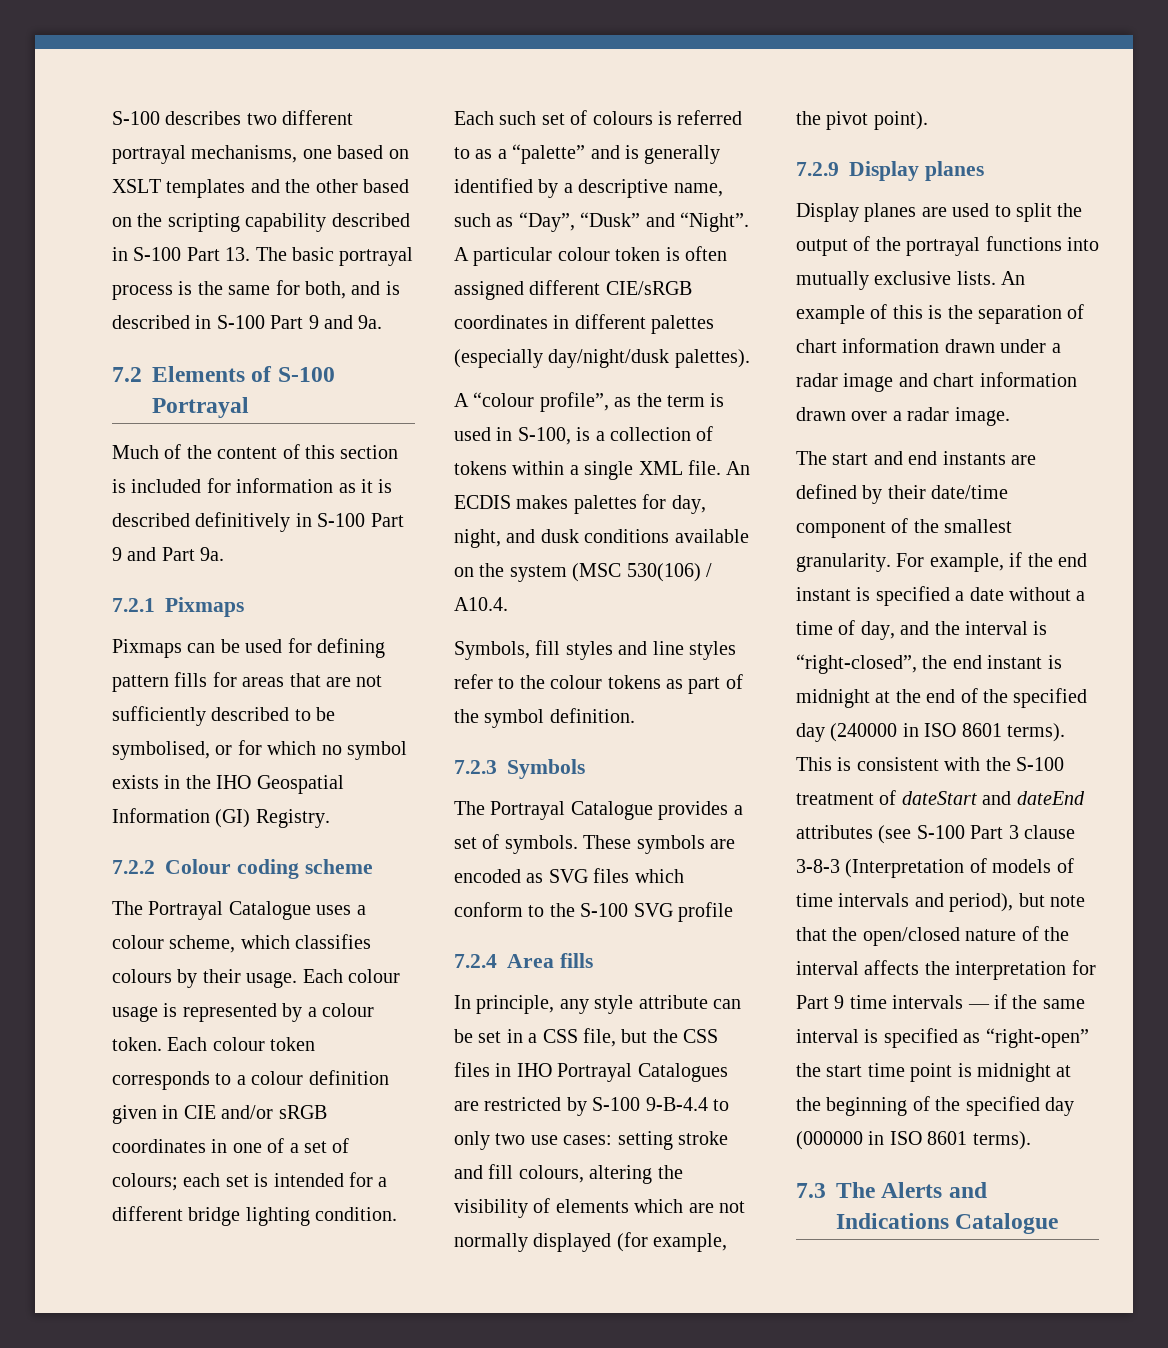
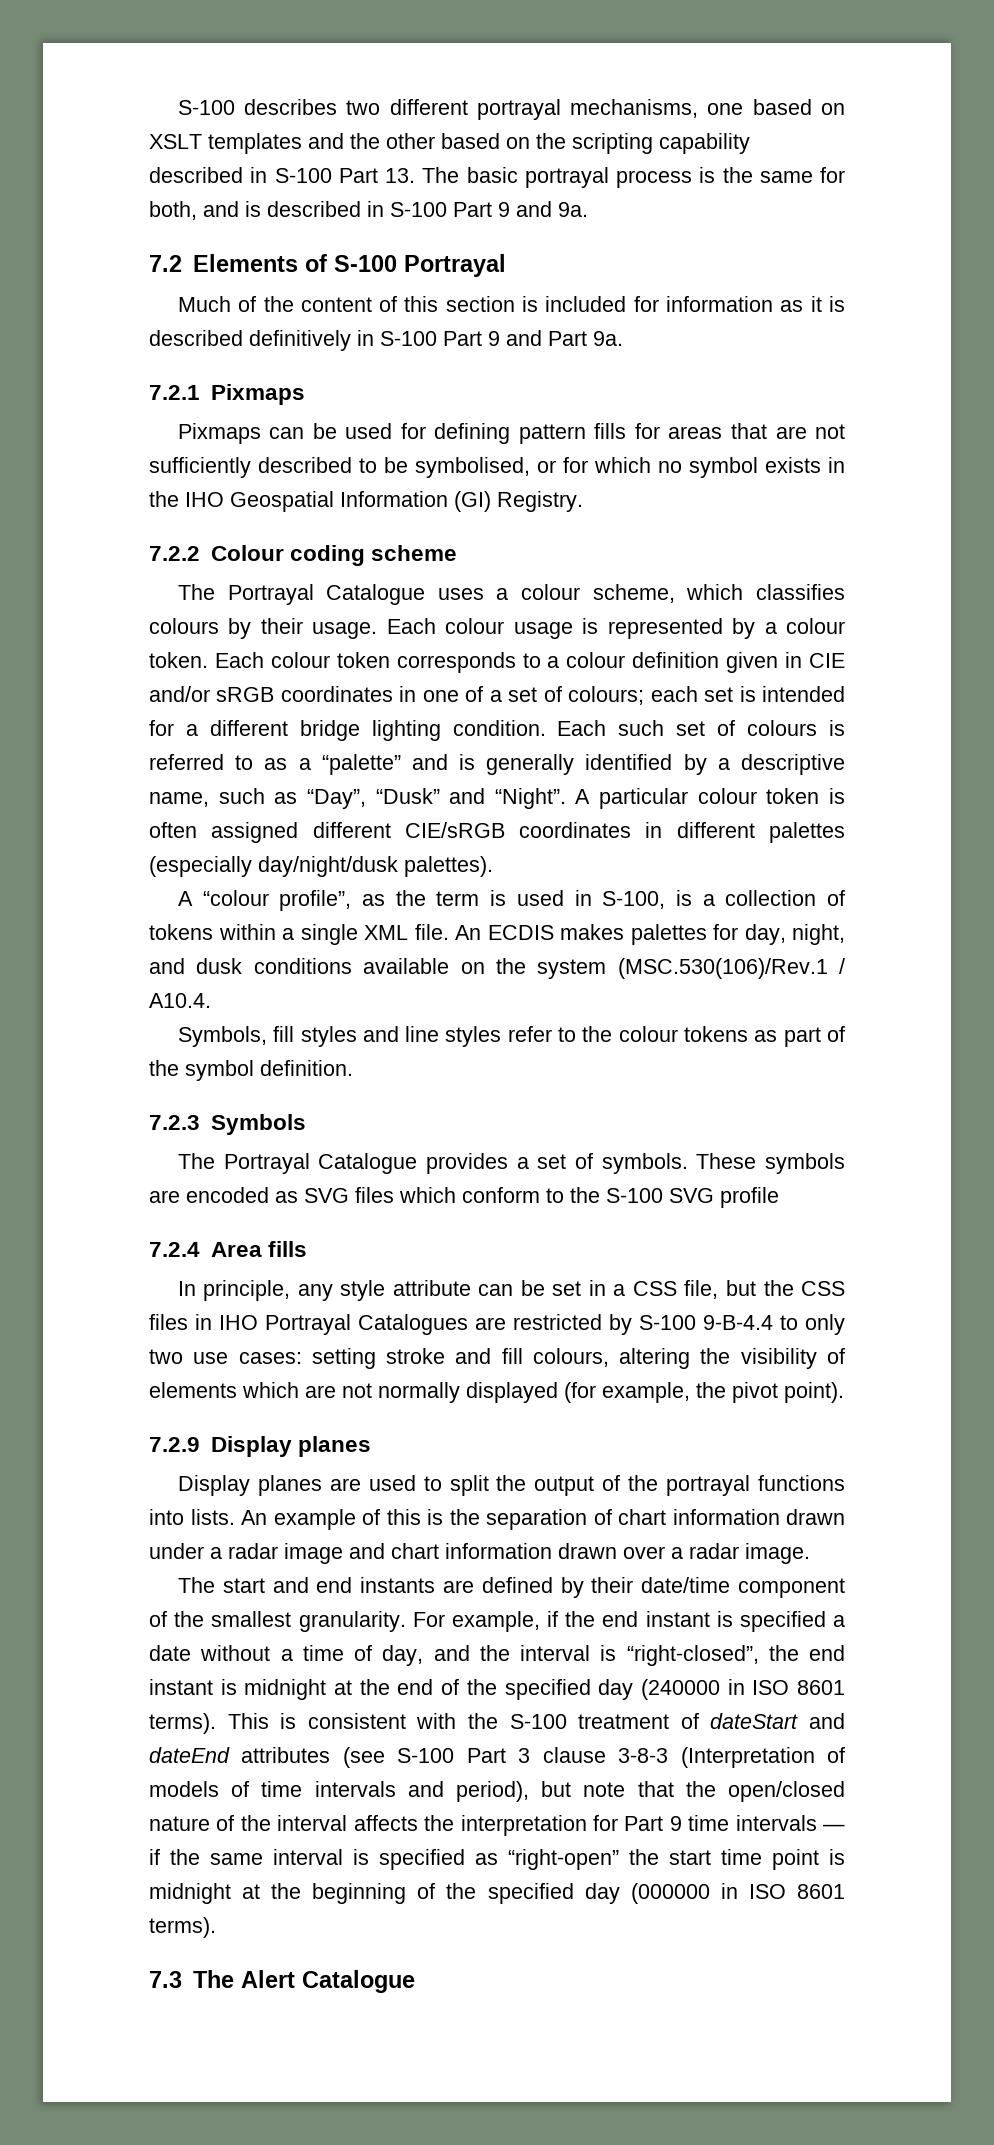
[572,563,701,582] (MSC 530(106) -> [617,958,828,979] (MSC.530(106)/Rev.1
[796,271,952,290] mutually exclusive -> (184, 1517) none
[881,1182,987,1198] [836,1213,949,1229] Alerts and Indications -> [240,1970,295,1988] Alert

